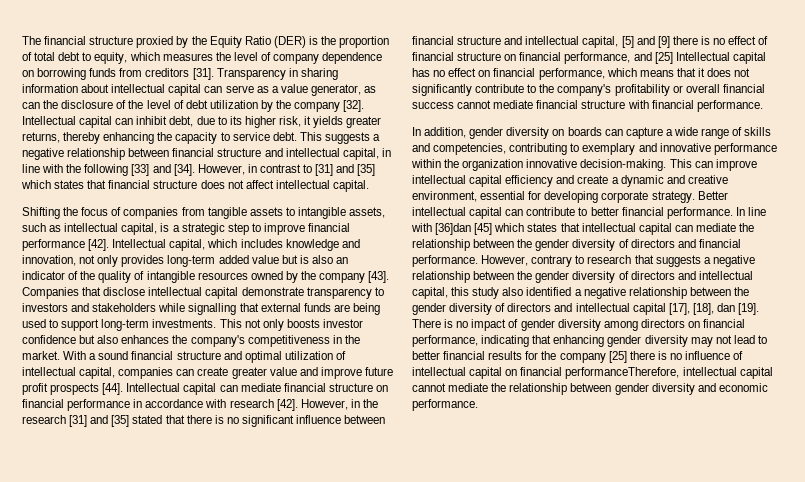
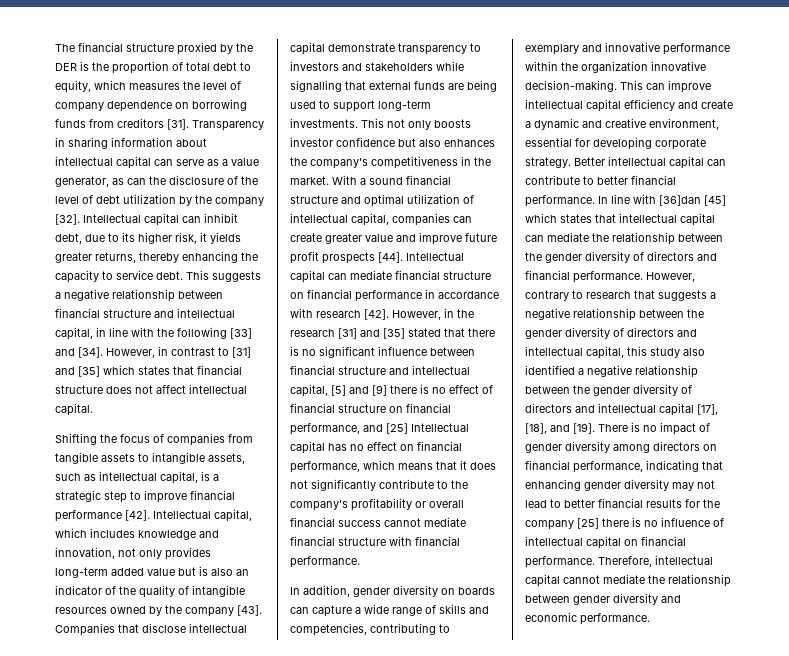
[209,36,306,48] Equity Ratio (DER) -> [55,63,77,71] DER
[716,303,735,312] dan -> [550,424,570,432] and
[565,367,680,379] performanceTherefore, -> [525,556,652,568] performance. Therefore,

